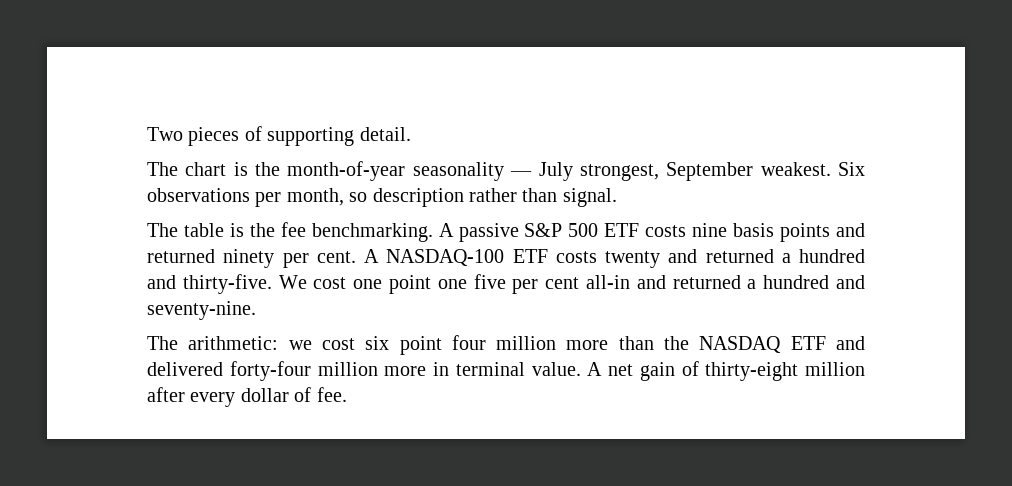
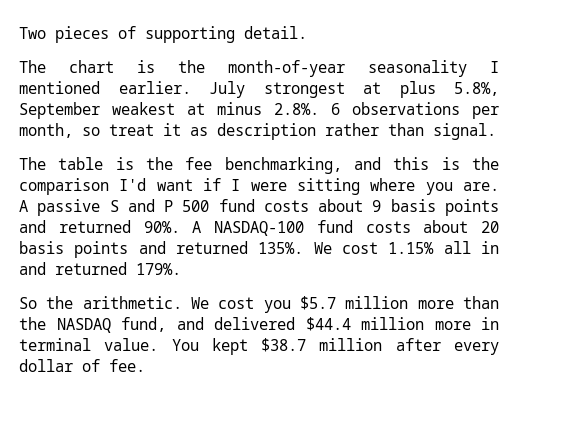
[510,162,866,181] — July strongest, September weakest. Six -> [490,61,499,73] [19,81,499,98] [19,102,340,119] I mentioned earlier. July strongest at plus 5.8%, September weakest at minus 2.8%. 6
(368, 197) none -> [109,123,208,136] treat it as
[311,223,865,242] [147,249,865,268] [147,274,865,294] [147,301,256,320] [147,335,486,355] benchmarking. A passive S&P 500 ETF costs nine basis points and returned ninety per cent. A NASDAQ-100 ETF costs twenty and returned a hundred and thirty-five. We cost one point one five per cent all-in and returned a hundred and seventy-nine. // The arithmetic: we cost six point four -> [224,157,499,174] [19,178,499,195] [19,199,499,216] [19,220,499,236] [19,241,499,258] [19,262,181,275] [19,296,337,313] benchmarking, and this is the comparison I'd want if I were sitting where you are. A passive S and P 500 fund costs about 9 basis points and returned 90%. A NASDAQ-100 fund costs about 20 basis points and returned 135%. We cost 1.15% all in and returned 179%. // So the arithmetic. We cost you $5.7
[790,336,826,350] ETF -> [121,317,166,332] fund,
[229,361,311,381] forty-four -> [305,317,351,331] $44.4
[587,361,799,381] A net gain of thirty-eight -> [171,338,307,355] You kept $38.7

